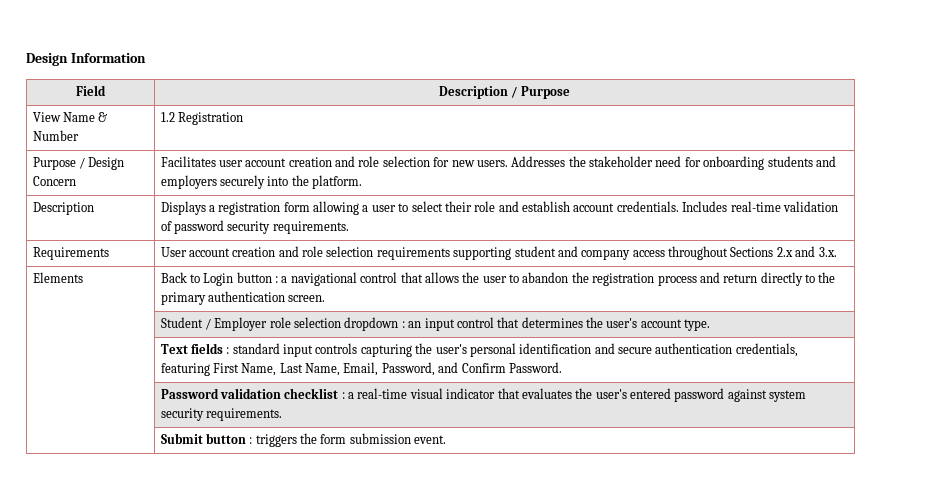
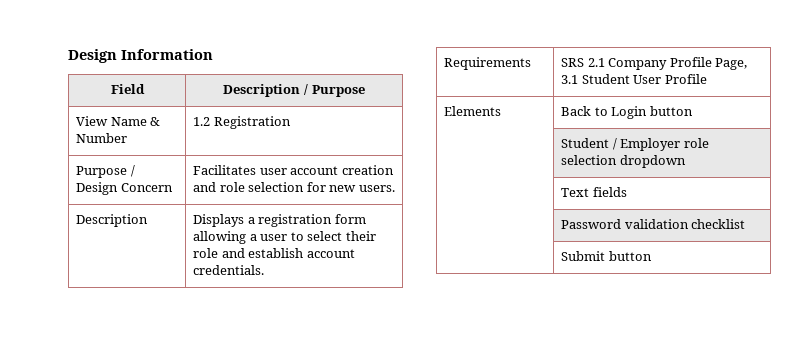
[511,156,836,170] [160,175,363,189] Addresses the stakeholder need for onboarding students and employers securely into the platform. -> (395, 188) none
[682,201,838,212] [160,220,349,234] [32,247,109,260] [160,246,837,260] Includes real-time validation of password security requirements. // Requirements | User account creation and role selection requirements supporting student and company access throughout Sections 2.x and 3.x. -> [444,57,532,70] [561,57,748,70] [561,74,707,84] // Requirements | SRS 2.1 Company Profile Page, 3.1 Student User Profile
[275,272,836,286] [160,291,326,305] : a navigational control that allows the user to abandon the registration process and return directly to the primary authentication screen. -> (693, 111) none
[401,317,711,331] [160,343,798,357] [160,362,562,376] [160,388,807,402] [160,408,282,421] [160,433,447,447] : an input control that determines the user's account type. // | Text fields : standard input controls capturing the user's personal identification and secure authentication credentials, featuring First Name, Last Name, Email, Password, and Confirm Password. // | Password validation checklist : a real-time visual indicator that evaluates the user's entered password against system security requirements. // | Submit button : triggers the form submission event. -> [561,187,627,197] [561,219,746,229] [561,251,652,261] // | Text fields // | Password validation checklist // | Submit button

